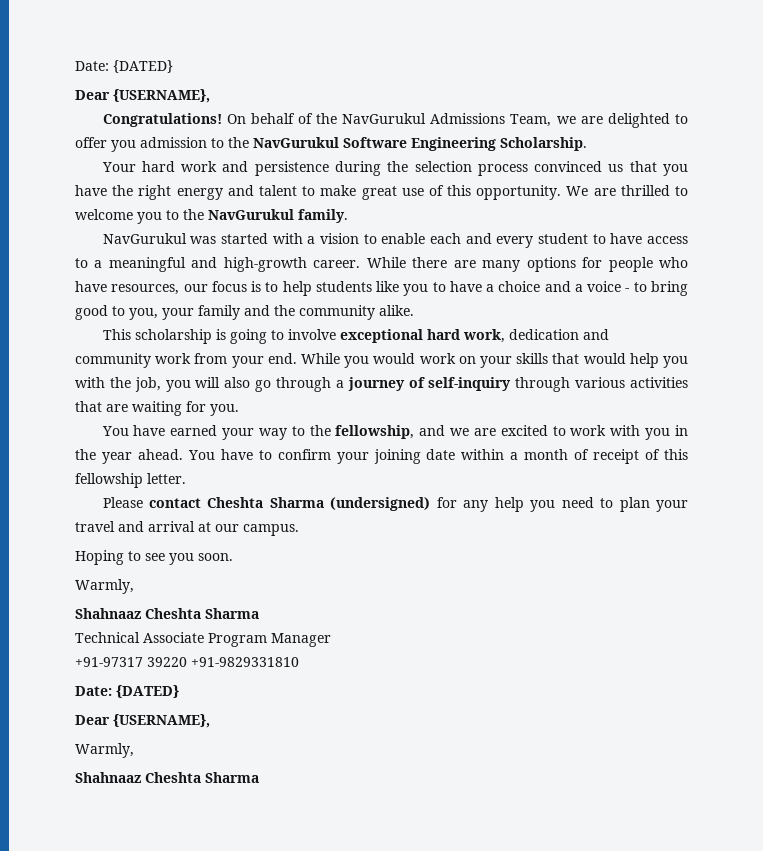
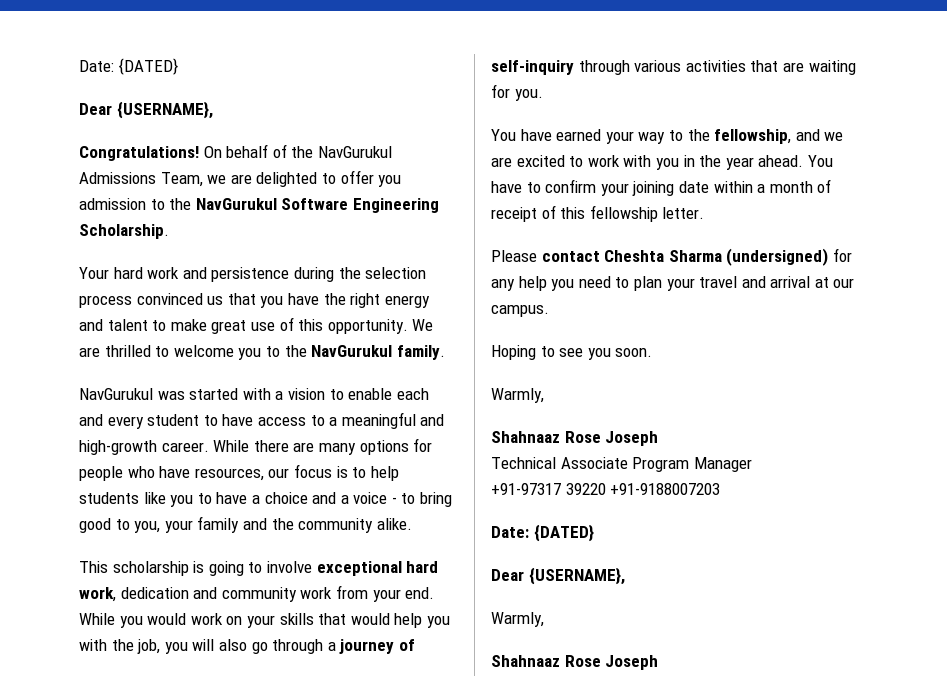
[145,608,259,619] Cheshta Sharma -> [564,431,659,446] Rose Joseph
[191,657,299,667] +91-9829331810 -> [610,483,721,495] +91-9188007203
[145,772,259,783] Cheshta Sharma -> [564,655,659,670] Rose Joseph

